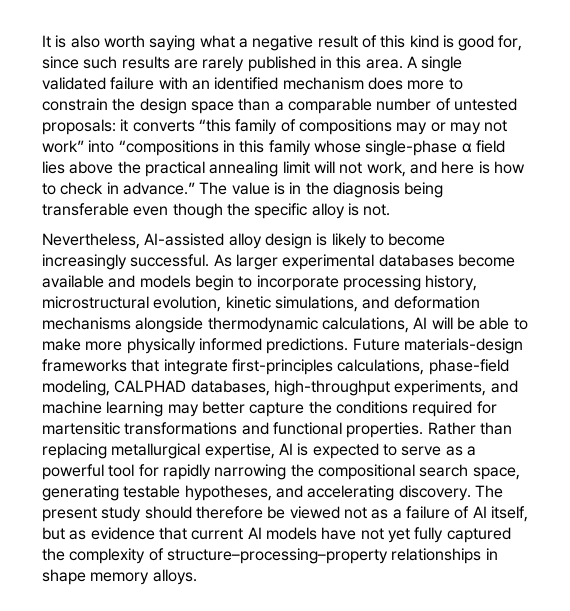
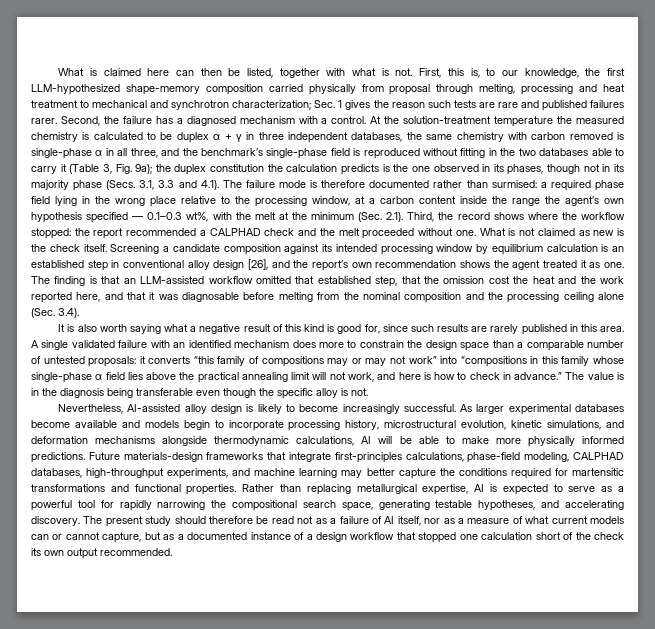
(42, 41) none -> [58,68,626,78] [31,84,626,95] [31,100,624,111] [31,116,624,127] [31,132,624,143] [31,148,625,159] [31,164,624,175] [31,180,624,191] [31,196,624,207] [31,212,625,223] [31,228,625,239] [31,244,624,255] [31,259,624,271] [31,276,625,287] [31,292,625,303] [31,308,79,318] What is claimed here can then be listed, together with what is not. First, this is, to our knowledge, the first LLM-hypothesized shape-memory composition carried physically from proposal through melting, processing and heat treatment to mechanical and synchrotron characterization; Sec. 1 gives the reason such tests are rare and published failures rarer. Second, the failure has a diagnosed mechanism with a control. At the solution-treatment temperature the measured chemistry is calculated to be duplex α + γ in three independent databases, the same chemistry with carbon removed is single-phase α in all three, and the benchmark’s single-phase field is reproduced without fitting in the two databases able to carry it (Table 3, Fig. 9a); the duplex constitution the calculation predicts is the one observed in its phases, though not in its majority phase (Secs. 3.1, 3.3 and 4.1). The failure mode is therefore documented rather than surmised: a required phase field lying in the wrong place relative to the processing window, at a carbon content inside the range the agent’s own hypothesis specified — 0.1–0.3 wt%, with the melt at the minimum (Sec. 2.1). Third, the record shows where the workflow stopped: the report recommended a CALPHAD check and the melt proceeded without one. What is not claimed as new is the check itself. Screening a candidate composition against its intended processing window by equilibrium calculation is an established step in conventional alloy design [26], and the report’s own recommendation shows the agent treated it as one. The finding is that an LLM-assisted workflow omitted that established step, that the omission cost the heat and the work reported here, and that it was diagnosable before melting from the nominal composition and the processing ceiling alone (Sec. 3.4). //
[289,506,340,519] viewed -> [271,516,294,524] read
[42,527,511,543] [42,548,498,564] [42,569,197,585] but as evidence that current AI models have not yet fully captured the complexity of structure–processing–property relationships in shape memory alloys. -> [424,516,625,524] [31,532,624,543] [31,548,172,559] nor as a measure of what current models can or cannot capture, but as a documented instance of a design workflow that stopped one calculation short of the check its own output recommended.

